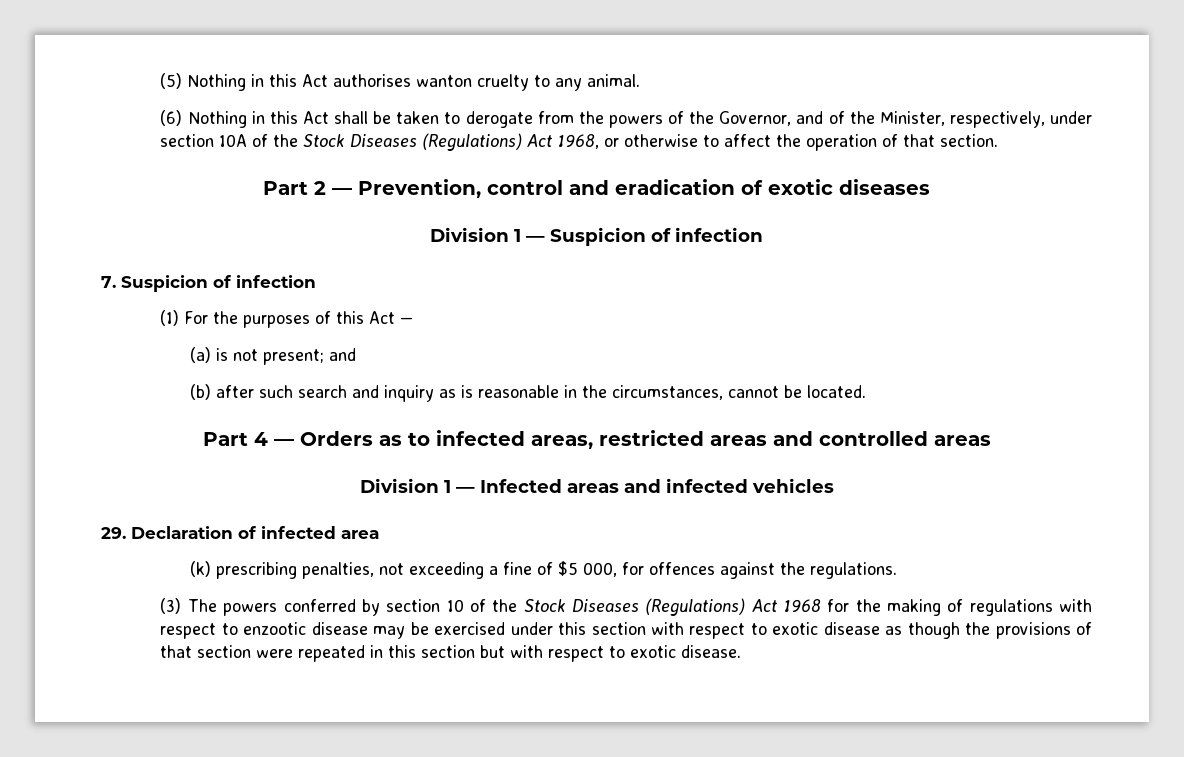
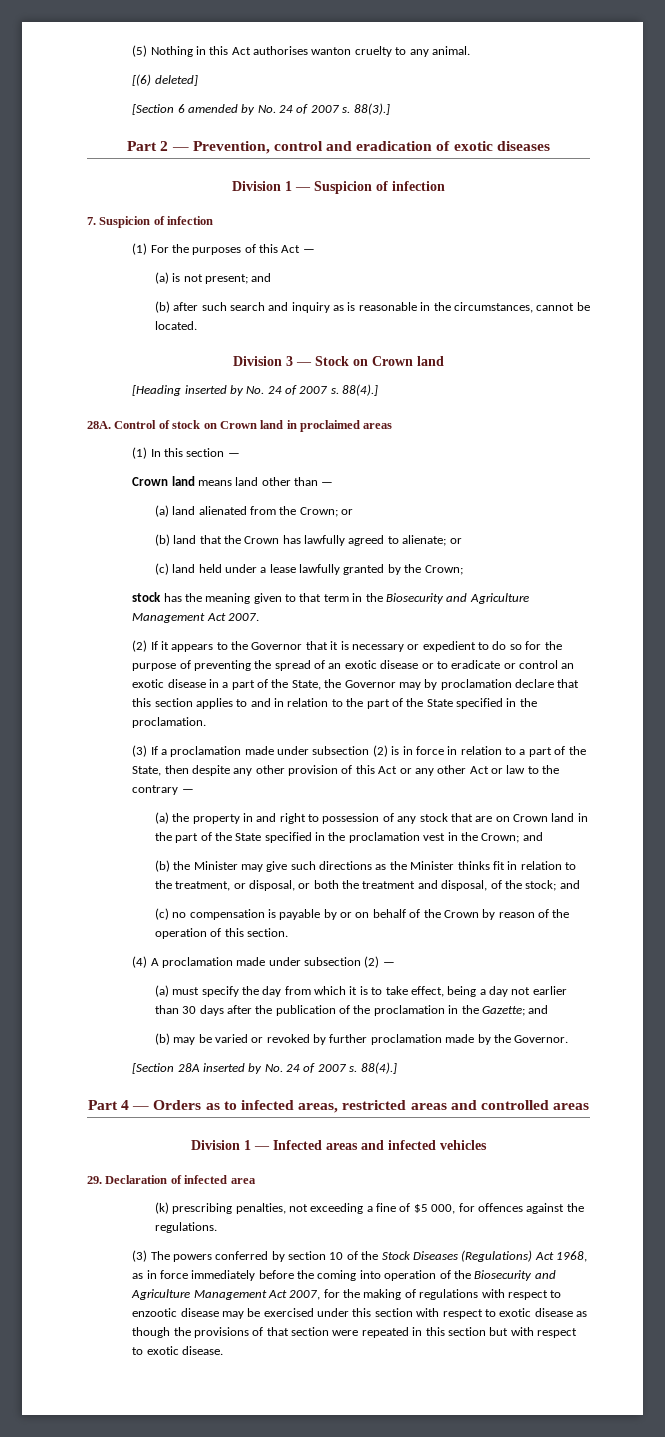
[160,110,1092,128] [160,133,999,151] (6) Nothing in this Act shall be taken to derogate from the powers of the Governor, and of the Minister, respectively, under section 10A of the Stock Diseases (Regulations) Act 1968, or otherwise to affect the operation of that section. -> [132,74,198,86] [132,103,390,115] [(6) deleted] // [Section 6 amended by No. 24 of 2007 s. 88(3).]
(867, 391) none -> [233,356,444,366] [132,384,379,396] [87,420,393,432] [132,447,240,459] [132,476,334,486] [154,505,354,517] [154,534,462,546] [154,563,463,575] [132,592,529,604] [132,613,259,623] [132,640,562,652] [132,660,575,671] [132,679,580,690] [132,698,537,709] [132,717,207,728] [132,745,586,757] [132,765,560,776] [132,785,194,795] [154,812,588,824] [154,832,543,843] [154,860,577,872] [154,880,580,891] [154,908,570,920] [154,928,288,939] [132,956,395,968] [154,985,567,997] [154,1005,549,1016] [154,1033,569,1045] [132,1062,397,1074] // Division 3 — Stock on Crown land // [Heading inserted by No. 24 of 2007 s. 88(4).] // 28A. Control of stock on Crown land in proclaimed areas // (1) In this section — // Crown land means land other than — // (a) land alienated from the Crown; or // (b) land that the Crown has lawfully agreed to alienate; or // (c) land held under a lease lawfully granted by the Crown; // stock has the meaning given to that term in the Biosecurity and Agriculture Management Act 2007. // (2) If it appears to the Governor that it is necessary or expedient to do so for the purpose of preventing the spread of an exotic disease or to eradicate or control an exotic disease in a part of the State, the Governor may by proclamation declare that this section applies to and in relation to the part of the State specified in the proclamation. // (3) If a proclamation made under subsection (2) is in force in relation to a part of the State, then despite any other provision of this Act or any other Act or law to the contrary — // (a) the property in and right to possession of any stock that are on Crown land in the part of the State specified in the proclamation vest in the Crown; and // (b) the Minister may give such directions as the Minister thinks fit in relation to the treatment, or disposal, or both the treatment and disposal, of the stock; and // (c) no compensation is payable by or on behalf of the Crown by reason of the operation of this section. // (4) A proclamation made under subsection (2) — // (a) must specify the day from which it is to take effect, being a day not earlier than 30 days after the publication of the proclamation in the Gazette; and // (b) may be varied or revoked by further proclamation made by the Governor. // [Section 28A inserted by No. 24 of 2007 s. 88(4).]
[782,599,821,612] 1968 -> [556,1251,588,1262] [132,1270,556,1281] [131,1289,321,1300] 1968, as in force immediately before the coming into operation of the Biosecurity and Agriculture Management Act 2007,

